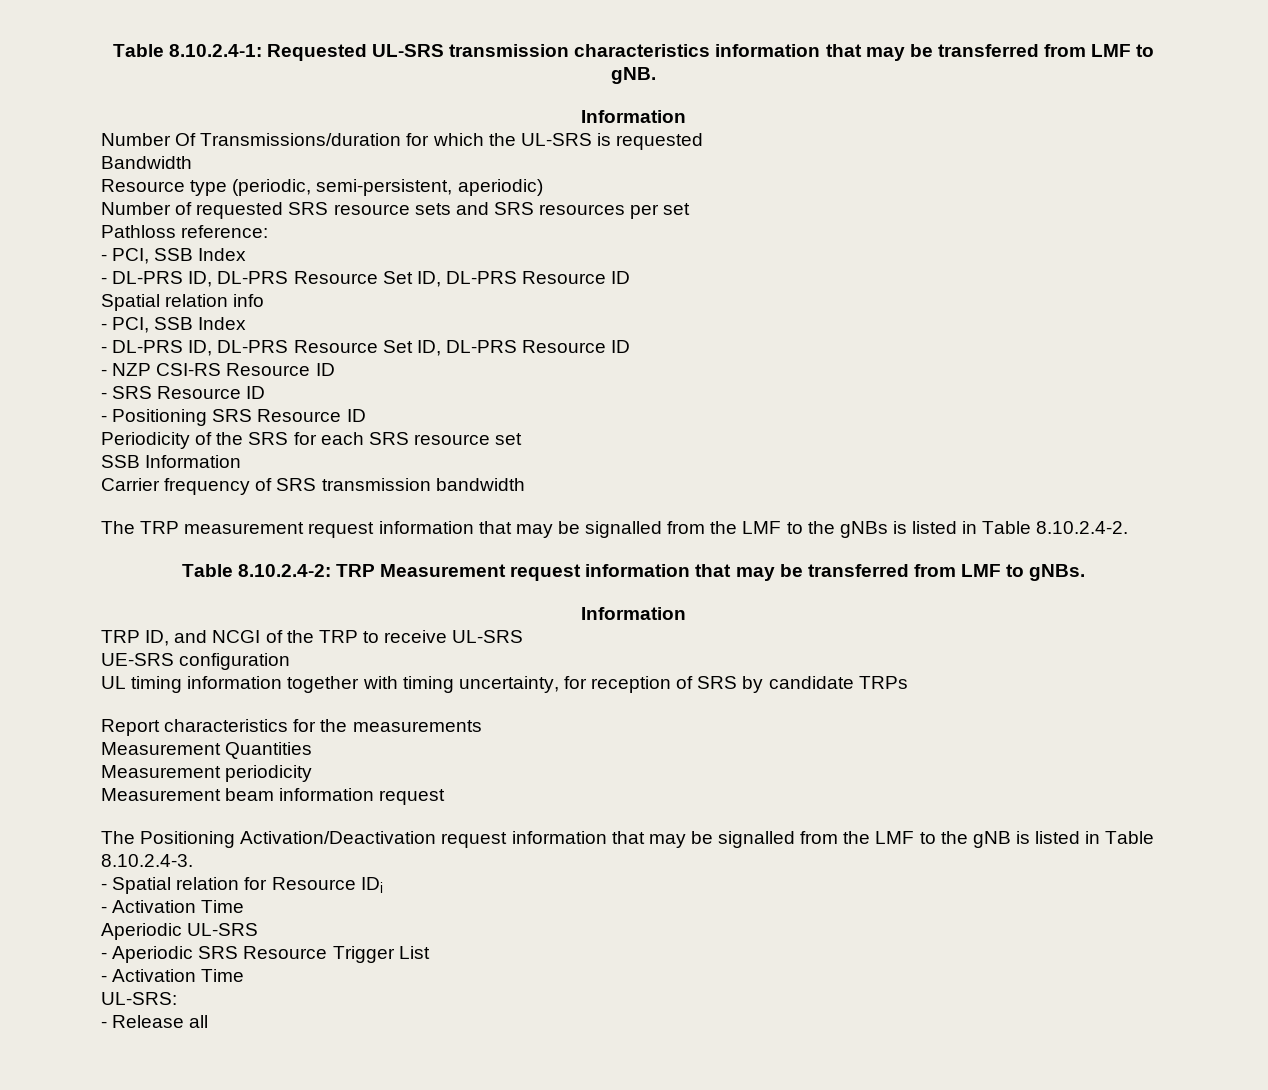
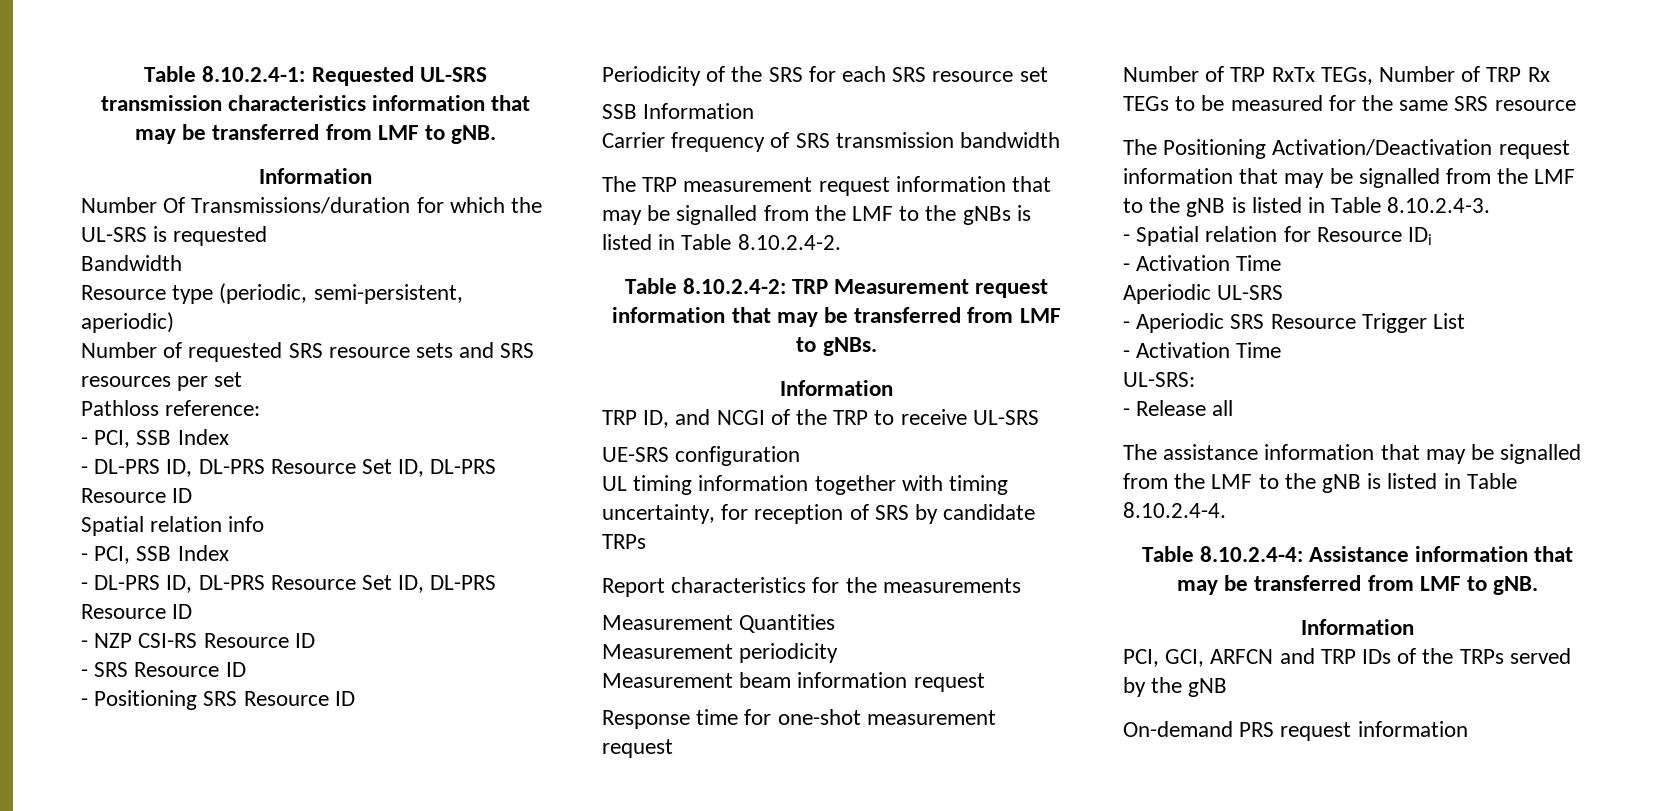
(446, 797) none -> [602,709,996,729] [602,739,673,758] [1123,66,1550,85] [1123,95,1576,111] // Response time for one-shot measurement request // Number of TRP RxTx TEGs, Number of TRP Rx TEGs to be measured for the same SRS resource
(209, 1021) none -> [1123,444,1582,464] [1123,473,1517,493] [1123,502,1226,518] [1141,546,1574,562] [1176,575,1539,595] [1301,619,1414,635] [1123,648,1571,667] [1123,677,1228,697] [1123,721,1468,741] // The assistance information that may be signalled from the LMF to the gNB is listed in Table 8.10.2.4-4. // Table 8.10.2.4-4: Assistance information that may be transferred from LMF to gNB. // Information // PCI, GCI, ARFCN and TRP IDs of the TRPs served by the gNB // On-demand PRS request information

